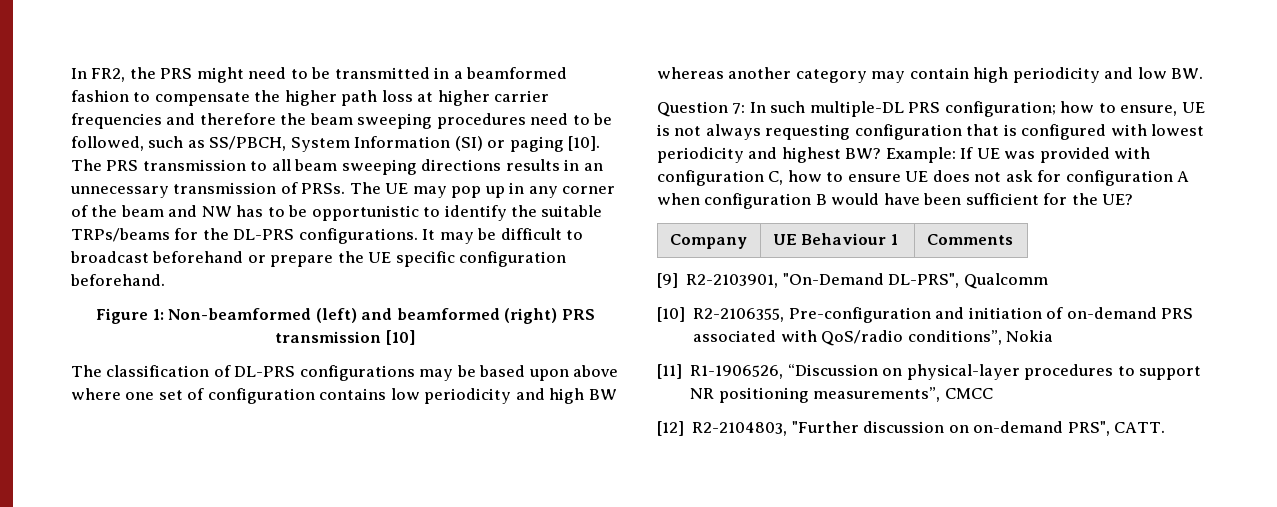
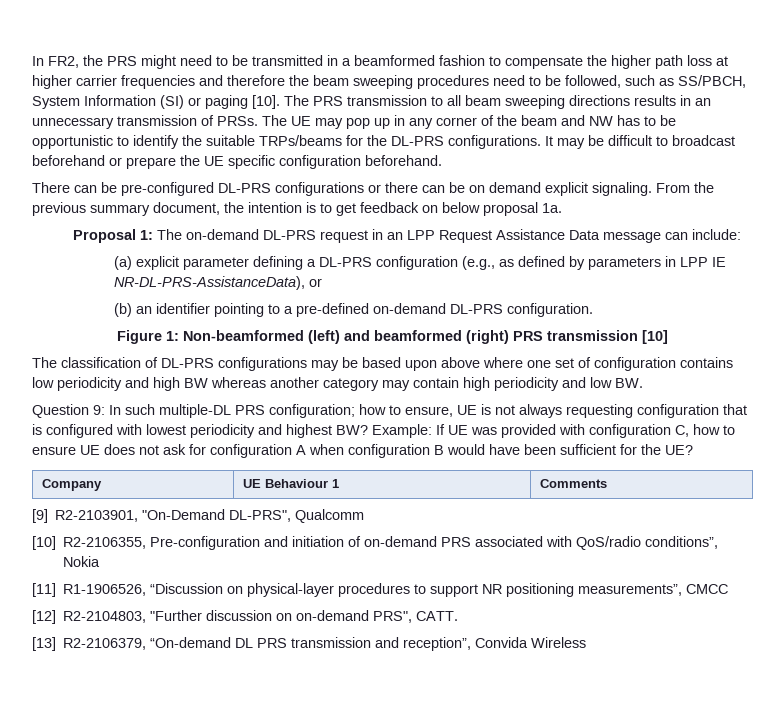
(165, 280) none -> [32,182,714,196] [32,202,562,216] [72,229,741,243] [113,256,726,270] [113,276,322,290] [113,303,593,317] // There can be pre-configured DL-PRS configurations or there can be on demand explicit signaling. From the previous summary document, the intention is to get feedback on below proposal 1a. // Proposal 1: The on-demand DL-PRS request in an LPP Request Assistance Data message can include: // (a) explicit parameter defining a DL-PRS configuration (e.g., as defined by parameters in LPP IE NR-DL-PRS-AssistanceData), or // (b) an identifier pointing to a pre-defined on-demand DL-PRS configuration.
[732,103,746,114] 7: -> [93,405,105,415] 9:
(1165, 427) none -> [32,637,587,651] // [13] R2-2106379, “On-demand DL PRS transmission and reception”, Convida Wireless

